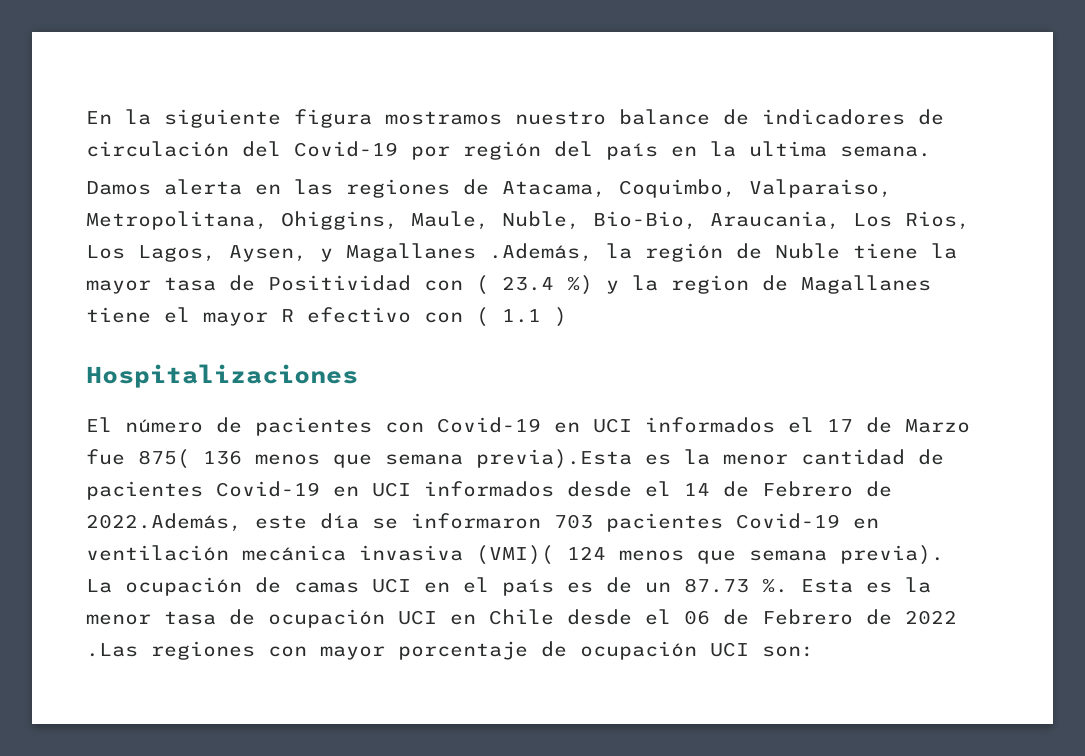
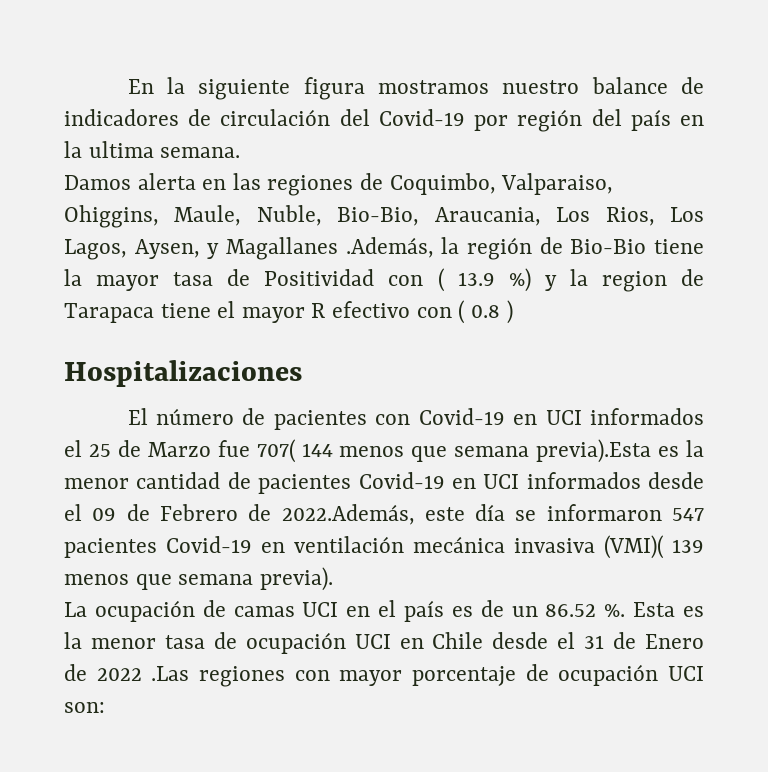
[502,181,606,198] Atacama, -> (384, 181) none
[86,211,268,230] Metropolitana, -> (614, 184) none
[775,243,840,259] Nuble -> [570,239,647,254] Bio-Bio
[502,276,554,291] 23.4 -> [457,272,495,286] 13.9
[801,275,931,294] Magallanes -> [64,303,154,323] Tarapaca
[502,309,541,323] 1.1 -> [470,305,500,318] 0.8
[827,419,853,432] 17 -> [88,444,111,457] 25
[138,449,242,469] 875( 136 -> [256,439,333,463] 707( 144
[684,483,710,496] 14 -> [92,508,117,521] 09
[554,514,593,529] 703 -> [672,508,704,521] 547
[567,546,606,560] 124 -> [672,539,704,553] 139
[684,578,749,593] 87.73 -> [545,604,597,617] 86.52
[684,609,853,625] 06 de Febrero -> [584,632,704,649] 31 de Enero

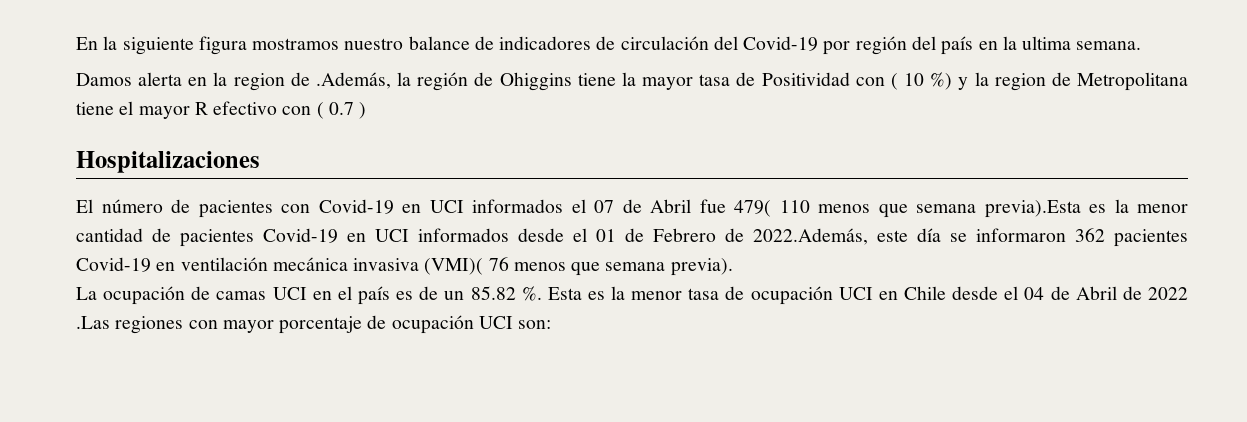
[232,173,614,196] [64,205,705,228] [64,237,338,260] las regiones de Coquimbo, Valparaiso, Ohiggins, Maule, Nuble, Bio-Bio, Araucania, Los Rios, Los Lagos, Aysen, y Magallanes -> [213,72,310,91] la region de
[570,239,647,254] Bio-Bio -> [499,72,572,91] Ohiggins
[457,272,495,286] 13.9 -> [904,73,925,86] 10
[64,303,154,323] Tarapaca -> [1076,72,1188,91] Metropolitana
[470,305,500,318] 0.8 -> [328,102,354,115] 0.7
[88,439,333,463] 25 de Marzo fue 707( 144 -> [594,199,810,217] 07 de Abril fue 479( 110
[92,508,117,521] 09 -> [596,229,616,242] 01
[672,508,704,521] 547 -> [1075,228,1105,242] 362
[672,539,704,553] 139 -> [488,257,509,271] 76
[545,604,597,617] 86.52 -> [470,286,516,300] 85.82
[584,632,704,649] 31 de Enero -> [1024,286,1117,300] 04 de Abril

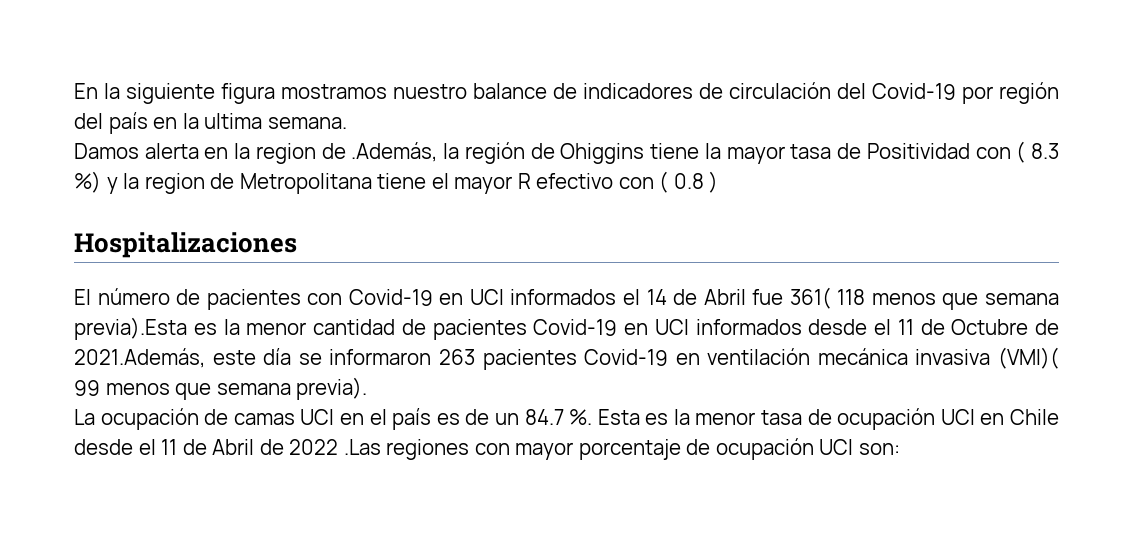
[904,73,925,86] 10 -> [1030,143,1059,159] 8.3
[328,102,354,115] 0.7 -> [673,173,704,189] 0.8
[594,200,614,213] 07 -> [646,289,667,305] 14
[734,200,810,217] 479( 110 -> [789,287,866,309] 361( 118
[596,228,868,245] 01 de Febrero de 2022.Además, -> [897,319,1059,335] [74,348,205,368] 11 de Octubre de 2021.Además,
[1075,228,1105,242] 362 -> [438,349,475,365] 263
[488,257,509,271] 76 -> [74,380,100,396] 99
[470,286,516,300] 85.82 -> [524,409,564,425] 84.7
[1024,287,1045,300] 04 -> [161,439,178,455] 11

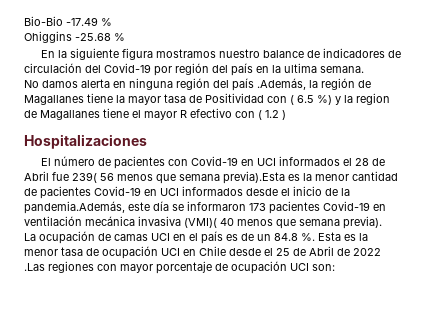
(74, 91) none -> [24,16,112,26] [24,31,125,43] Bio-Bio -17.49 % // Ohiggins -25.68 % //
[74,143,346,164] Damos alerta en la region de -> [24,78,254,91] No damos alerta en ninguna región del país
[560,143,645,164] Ohiggins -> [24,95,84,105] Magallanes
[1030,143,1059,159] 8.3 -> [297,95,314,103] 6.5
[239,173,372,194] Metropolitana -> [40,110,100,120] Magallanes
[673,173,704,189] 0.8 -> [265,110,279,118] 1.2
[646,289,667,305] 14 -> [354,158,369,166] 28
[789,287,866,309] 361( 118 -> [72,172,114,183] 239( 56
[897,319,1059,335] [74,348,205,368] 11 de Octubre de 2021.Además, -> [293,186,350,196] [24,201,125,214] inicio de la pandemia.Además,
[438,349,475,365] 263 -> [249,203,266,211] 173
[74,380,100,396] 99 -> [220,218,234,226] 40
[524,409,564,425] 84.7 -> [274,233,298,241] 84.8
[161,439,178,455] 11 -> [276,248,290,256] 25

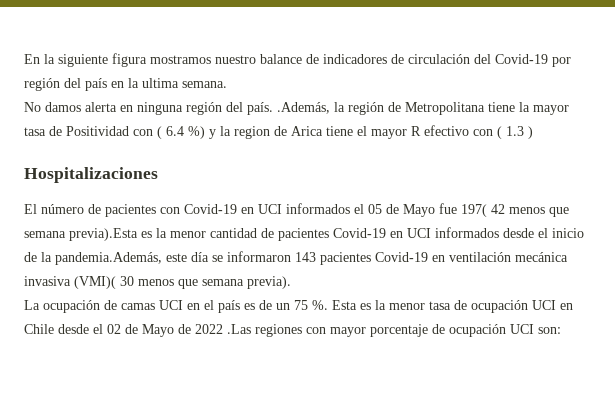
[24,16,112,26] [24,31,125,43] Bio-Bio -17.49 % // Ohiggins -25.68 % // -> (24, 59) none
[232,78,254,91] país -> [247,102,273,115] país.
[24,95,84,105] Magallanes -> [405,102,485,115] Metropolitana
[297,95,314,103] 6.5 -> [166,126,184,136] 6.4
[40,110,100,120] Magallanes -> [291,126,323,136] Arica
[265,110,279,118] 1.2 -> [506,126,524,136] 1.3
[354,158,385,166] [24,171,114,183] 28 de Abril fue 239( 56 -> [368,203,505,217] 05 de Mayo fue 197( 42
[249,203,266,211] 173 -> [295,252,316,262] 143
[220,218,234,226] 40 -> [120,276,134,286] 30
[274,233,298,241] 84.8 -> [294,300,308,310] 75
[276,246,334,256] 25 de Abril -> [107,324,174,337] 02 de Mayo

